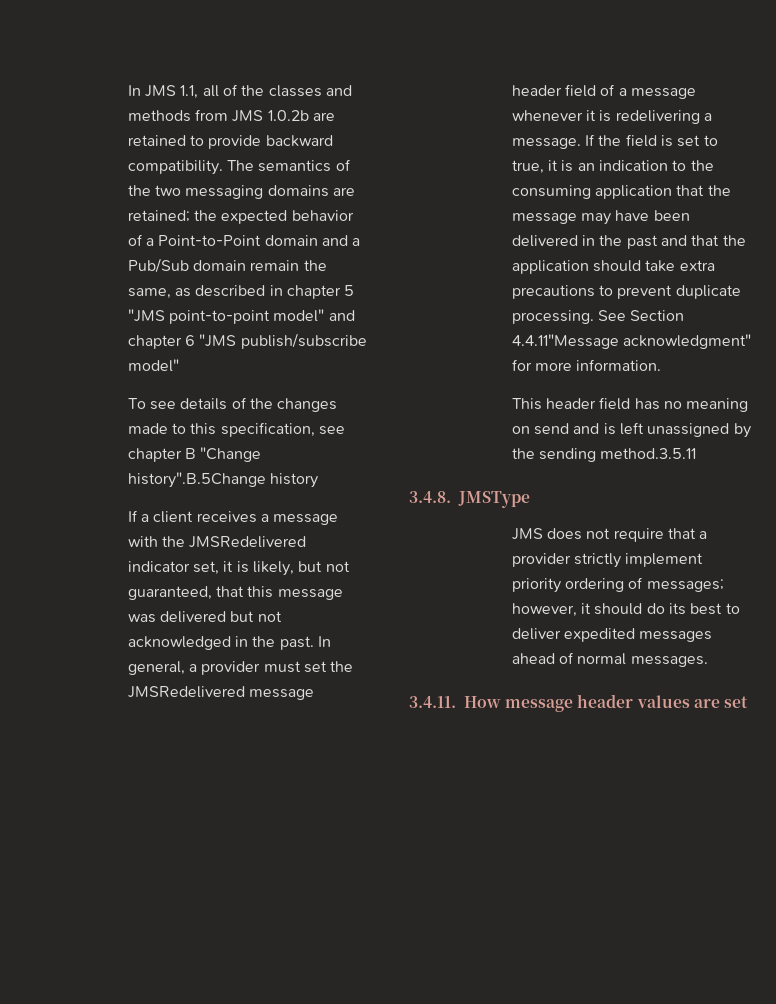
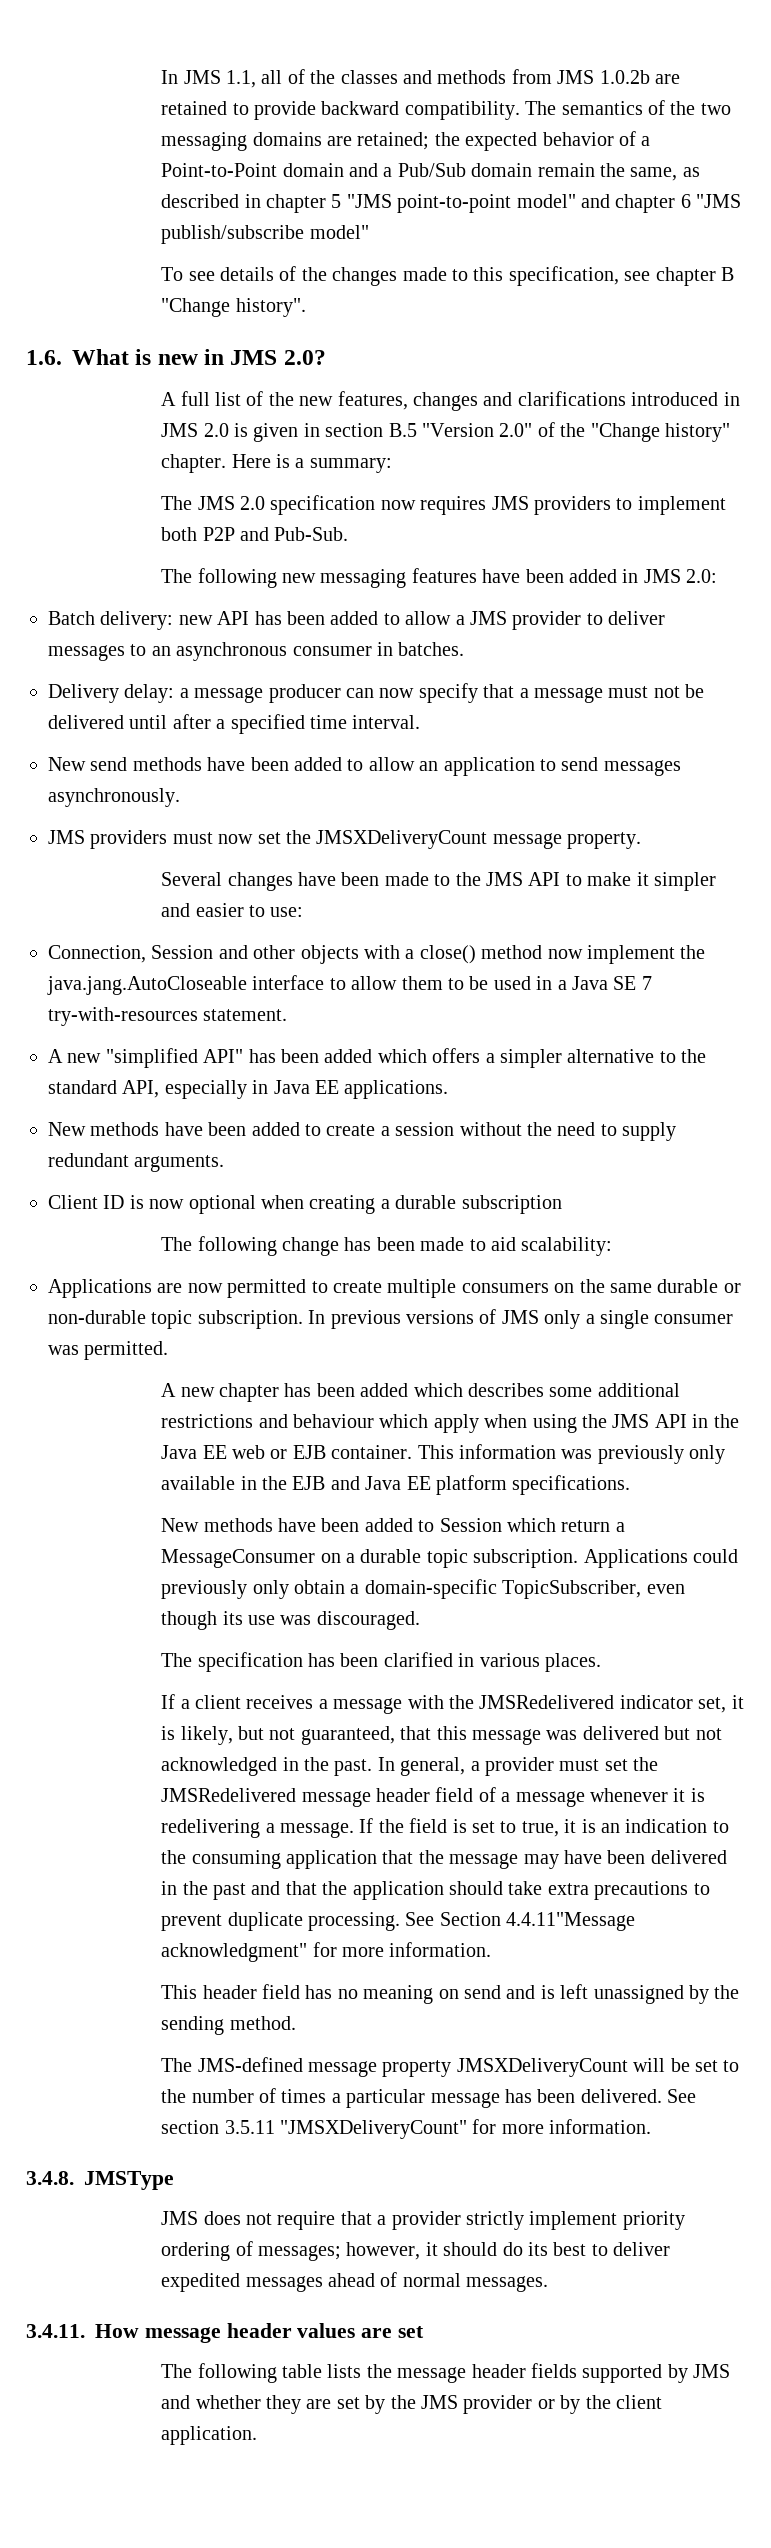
[127,472,318,488] history".B.5Change history -> [235,298,306,317] [26,349,326,365] [161,391,740,411] [161,422,730,442] [161,454,392,473] [161,495,726,515] [161,527,349,541] [161,568,718,588] [48,611,666,630] [48,642,465,661] [48,683,705,703] [48,714,421,734] [48,757,681,776] [48,788,180,807] [48,830,642,849] [161,872,716,891] [161,903,304,917] [48,945,706,964] [47,975,652,995] [48,1007,288,1026] [48,1048,707,1068] [48,1080,449,1099] [48,1122,677,1141] [48,1153,225,1172] [48,1195,562,1214] [161,1236,613,1256] [48,1279,741,1298] [48,1309,734,1329] [48,1341,169,1360] [161,1383,680,1402] [161,1414,739,1433] [161,1444,726,1464] [161,1475,631,1495] [161,1518,625,1532] [161,1549,738,1568] [161,1579,685,1599] [161,1611,420,1630] [161,1652,601,1672] history". // 1.6. What is new in JMS 2.0? // A full list of the new features, changes and clarifications introduced in JMS 2.0 is given in section B.5 "Version 2.0" of the "Change history" chapter. Here is a summary: // The JMS 2.0 specification now requires JMS providers to implement both P2P and Pub-Sub. // The following new messaging features have been added in JMS 2.0: // Batch delivery: new API has been added to allow a JMS provider to deliver messages to an asynchronous consumer in batches. // Delivery delay: a message producer can now specify that a message must not be delivered until after a specified time interval. // New send methods have been added to allow an application to send messages asynchronously. // JMS providers must now set the JMSXDeliveryCount message property. // Several changes have been made to the JMS API to make it simpler and easier to use: // Connection, Session and other objects with a close() method now implement the java.jang.AutoCloseable interface to allow them to be used in a Java SE 7 try-with-resources statement. // A new "simplified API" has been added which offers a simpler alternative to the standard API, especially in Java EE applications. // New methods have been added to create a session without the need to supply redundant arguments. // Client ID is now optional when creating a durable subscription // The following change has been made to aid scalability: // Applications are now permitted to create multiple consumers on the same durable or non-durable topic subscription. In previous versions of JMS only a single consumer was permitted. // A new chapter has been added which describes some additional restrictions and behaviour which apply when using the JMS API in the Java EE web or EJB container. This information was previously only available in the EJB and Java EE platform specifications. // New methods have been added to Session which return a MessageConsumer on a durable topic subscription. Applications could previously only obtain a domain-specific TopicSubscriber, even though its use was discouraged. // The specification has been clarified in various places.
[600,448,697,459] method.3.5.11 -> [229,2016,296,2030] [161,2057,740,2077] [161,2088,697,2108] [161,2119,652,2139] method. // The JMS-defined message property JMSXDeliveryCount will be set to the number of times a particular message has been delivered. See section 3.5.11 "JMSXDeliveryCount" for more information.
(748, 702) none -> [161,2363,731,2383] [161,2395,662,2414] [161,2426,258,2445] // The following table lists the message header fields supported by JMS and whether they are set by the JMS provider or by the client application.

